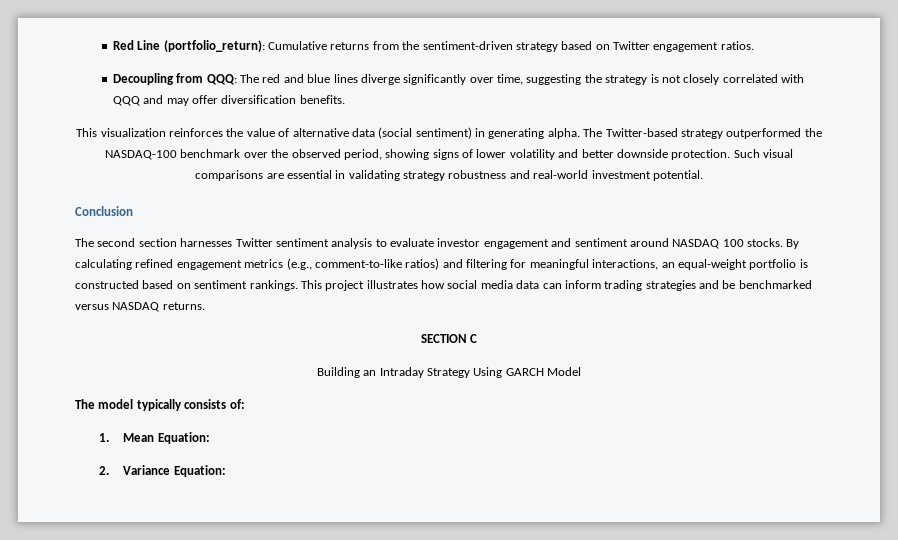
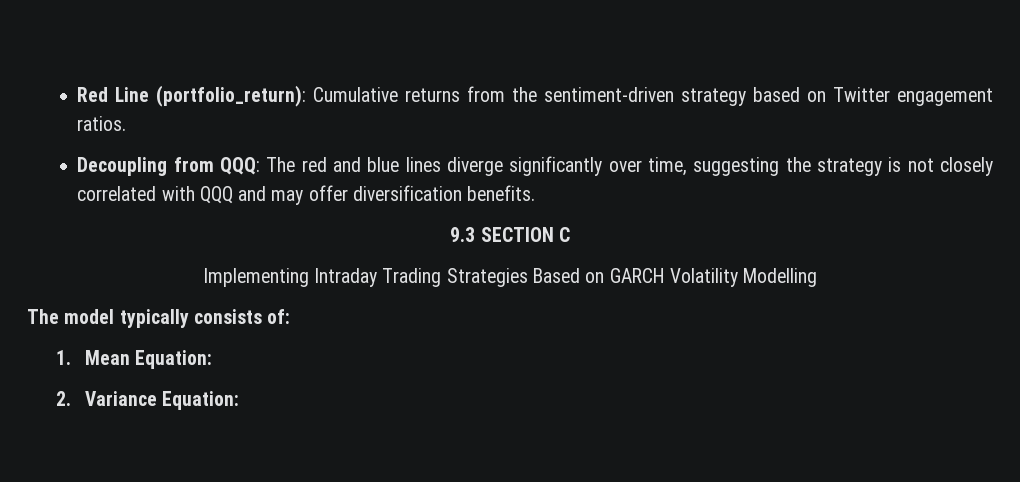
[76,127,822,139] [105,149,793,160] [195,170,703,181] [75,206,133,216] [75,238,800,249] [75,258,808,270] [75,280,812,291] [75,302,205,312] [420,334,478,343] [316,367,582,378] This visualization reinforces the value of alternative data (social sentiment) in generating alpha. The Twitter-based strategy outperformed the NASDAQ-100 benchmark over the observed period, showing signs of lower volatility and better downside protection. Such visual comparisons are essential in validating strategy robustness and real-world investment potential. // Conclusion // The second section harnesses Twitter sentiment analysis to evaluate investor engagement and sentiment around NASDAQ 100 stocks. By calculating refined engagement metrics (e.g., comment-to-like ratios) and filtering for meaningful interactions, an equal-weight portfolio is constructed based on sentiment rankings. This project illustrates how social media data can inform trading strategies and be benchmarked versus NASDAQ returns. // SECTION C // Building an Intraday Strategy Using GARCH Model -> [450,227,570,242] [202,268,818,287] 9.3 SECTION C // Implementing Intraday Trading Strategies Based on GARCH Volatility Modelling

